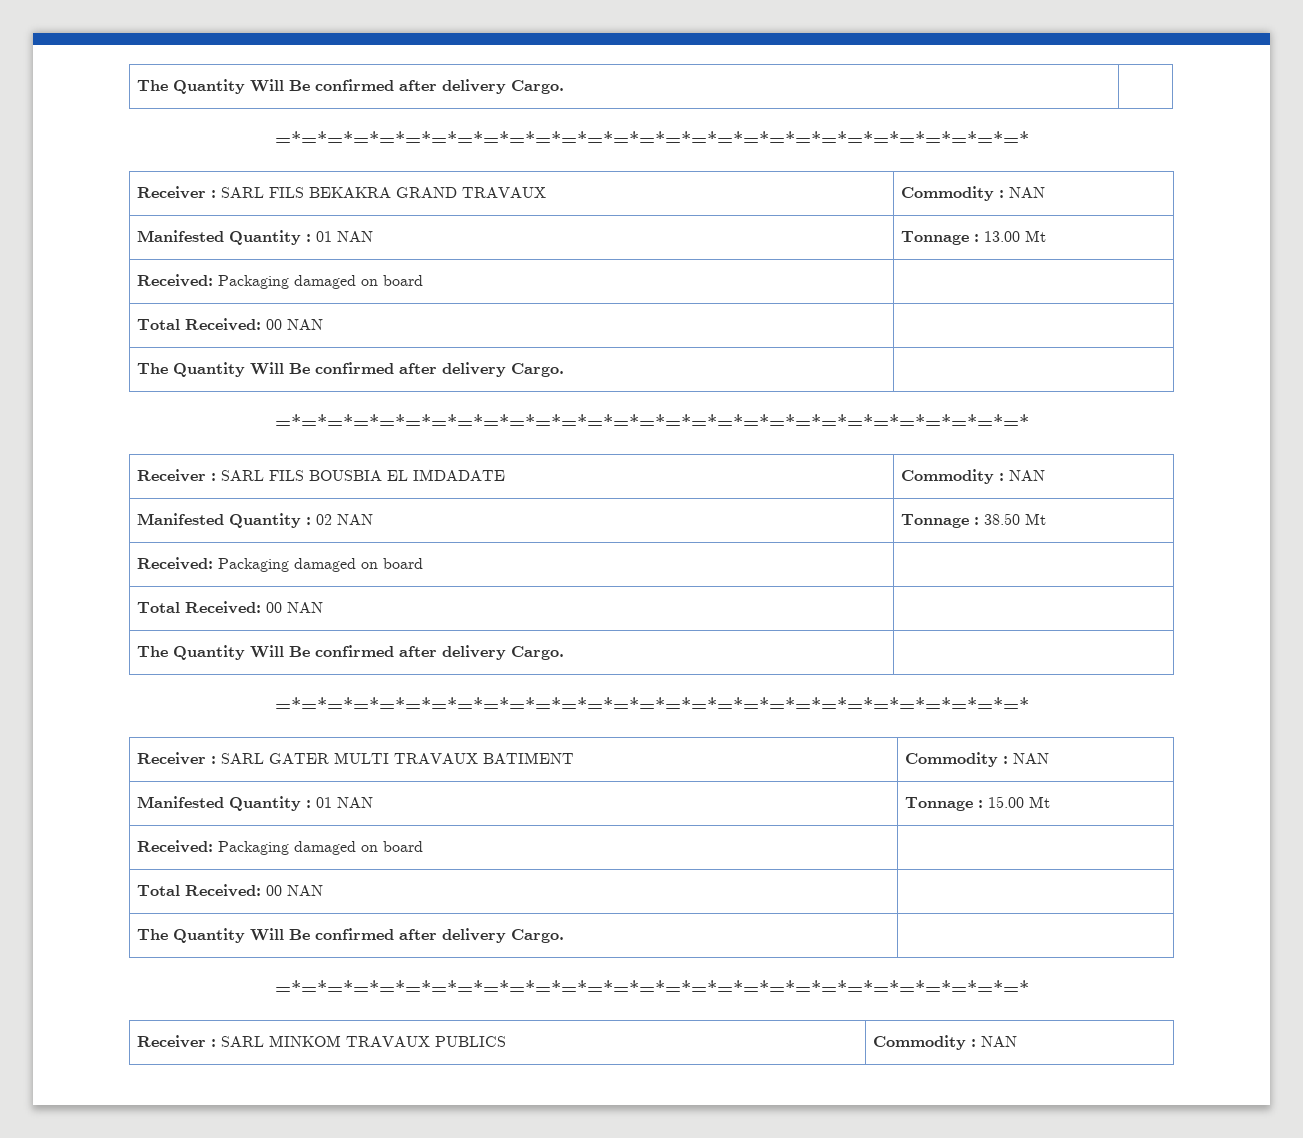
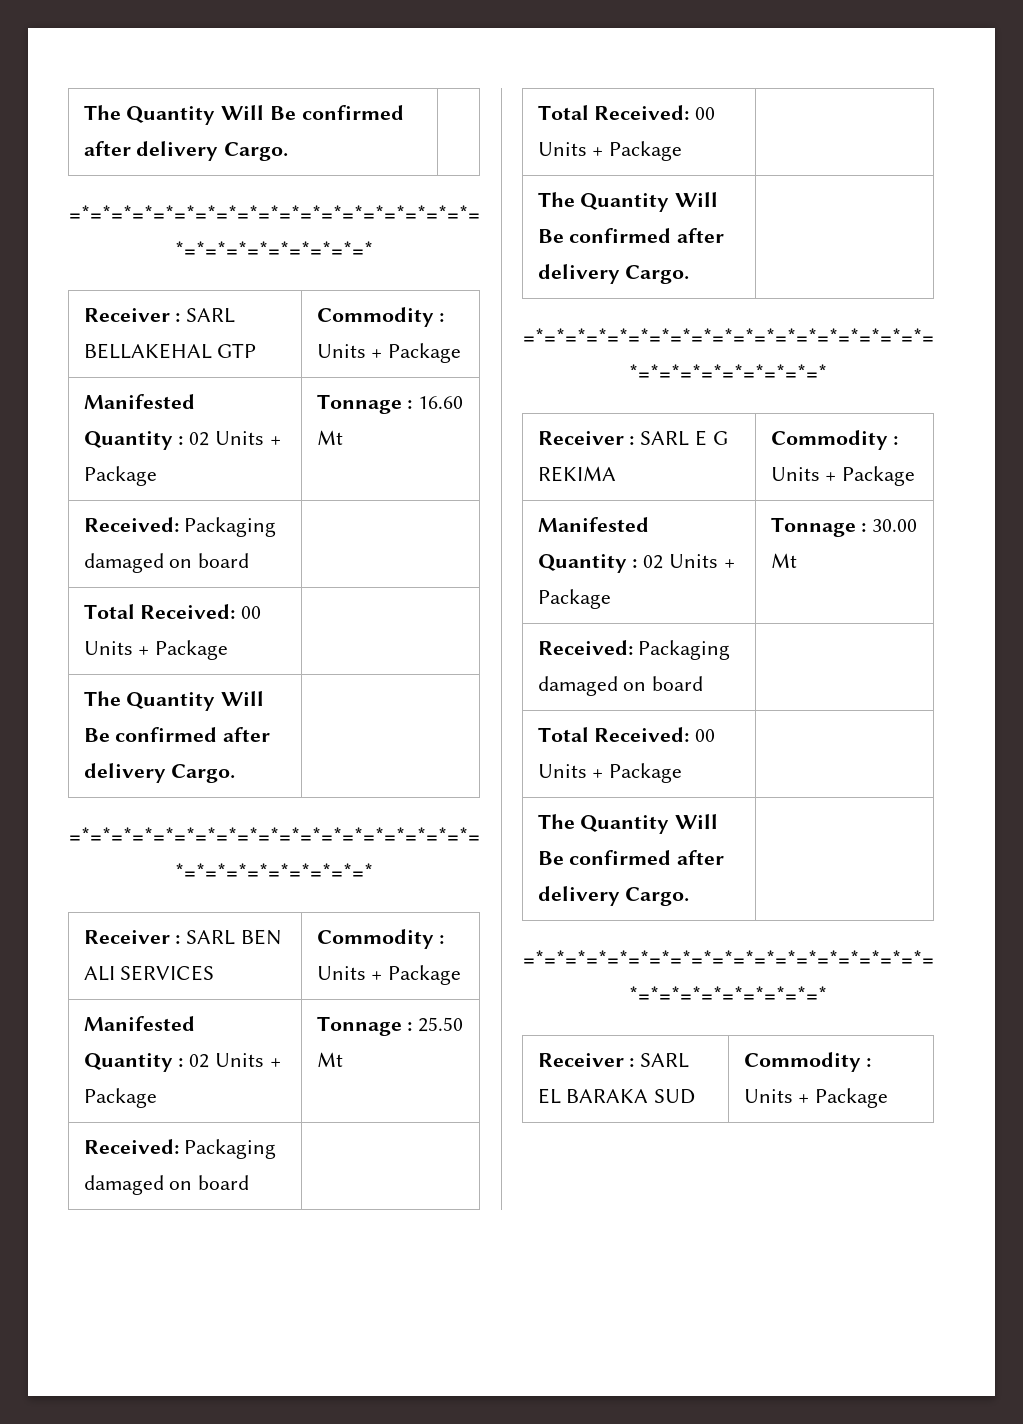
[268,187,546,198] [900,186,1045,201] [136,230,373,245] [900,230,1046,245] [136,274,423,289] [136,318,323,331] FILS BEKAKRA GRAND TRAVAUX | Commodity : NAN // Manifested Quantity : 01 NAN | Tonnage : 13.00 Mt // Received: Packaging damaged on board | // Total Received: 00 NAN -> [83,343,257,359] [316,307,445,327] [316,343,462,363] [83,394,195,409] [83,431,281,450] [83,466,157,486] [316,394,464,414] [316,430,343,445] [83,517,277,537] [83,553,250,573] [83,604,262,619] [83,640,229,660] BELLAKEHAL GTP | Commodity : Units + Package // Manifested Quantity : 02 Units + Package | Tonnage : 16.60 Mt // Received: Packaging damaged on board | // Total Received: 00 Units + Package
[268,469,505,481] [900,469,1045,484] [136,513,373,528] [900,513,1046,528] [136,557,423,572] [136,601,323,614] FILS BOUSBIA EL IMDADATE | Commodity : NAN // Manifested Quantity : 02 NAN | Tonnage : 38.50 Mt // Received: Packaging damaged on board | // Total Received: 00 NAN -> [241,929,282,945] [83,965,215,981] [316,929,445,949] [316,965,462,985] [83,1016,195,1031] [83,1053,281,1072] [83,1088,157,1108] [316,1016,464,1036] [316,1052,343,1067] [83,1139,277,1159] [83,1175,250,1195] [537,105,716,120] [537,141,683,161] BEN ALI SERVICES | Commodity : Units + Package // Manifested Quantity : 02 Units + Package | Tonnage : 25.50 Mt // Received: Packaging damaged on board | // Total Received: 00 Units + Package
[268,752,574,764] [904,752,1049,767] [136,796,373,811] [904,796,1050,811] [136,840,423,855] [136,884,323,897] GATER MULTI TRAVAUX BATIMENT | Commodity : NAN // Manifested Quantity : 01 NAN | Tonnage : 15.00 Mt // Received: Packaging damaged on board | // Total Received: 00 NAN -> [695,430,728,446] [537,466,616,482] [770,430,899,450] [770,466,916,486] [537,517,649,532] [537,554,735,573] [537,589,611,609] [770,517,918,537] [770,553,797,568] [537,640,731,660] [537,676,704,696] [537,727,716,742] [537,763,683,783] E G REKIMA | Commodity : Units + Package // Manifested Quantity : 02 Units + Package | Tonnage : 30.00 Mt // Received: Packaging damaged on board | // Total Received: 00 Units + Package
[268,1035,506,1047] [872,1035,1017,1050] MINKOM TRAVAUX PUBLICS | Commodity : NAN -> [537,1088,696,1104] [743,1052,872,1072] [743,1088,889,1108] EL BARAKA SUD | Commodity : Units + Package

